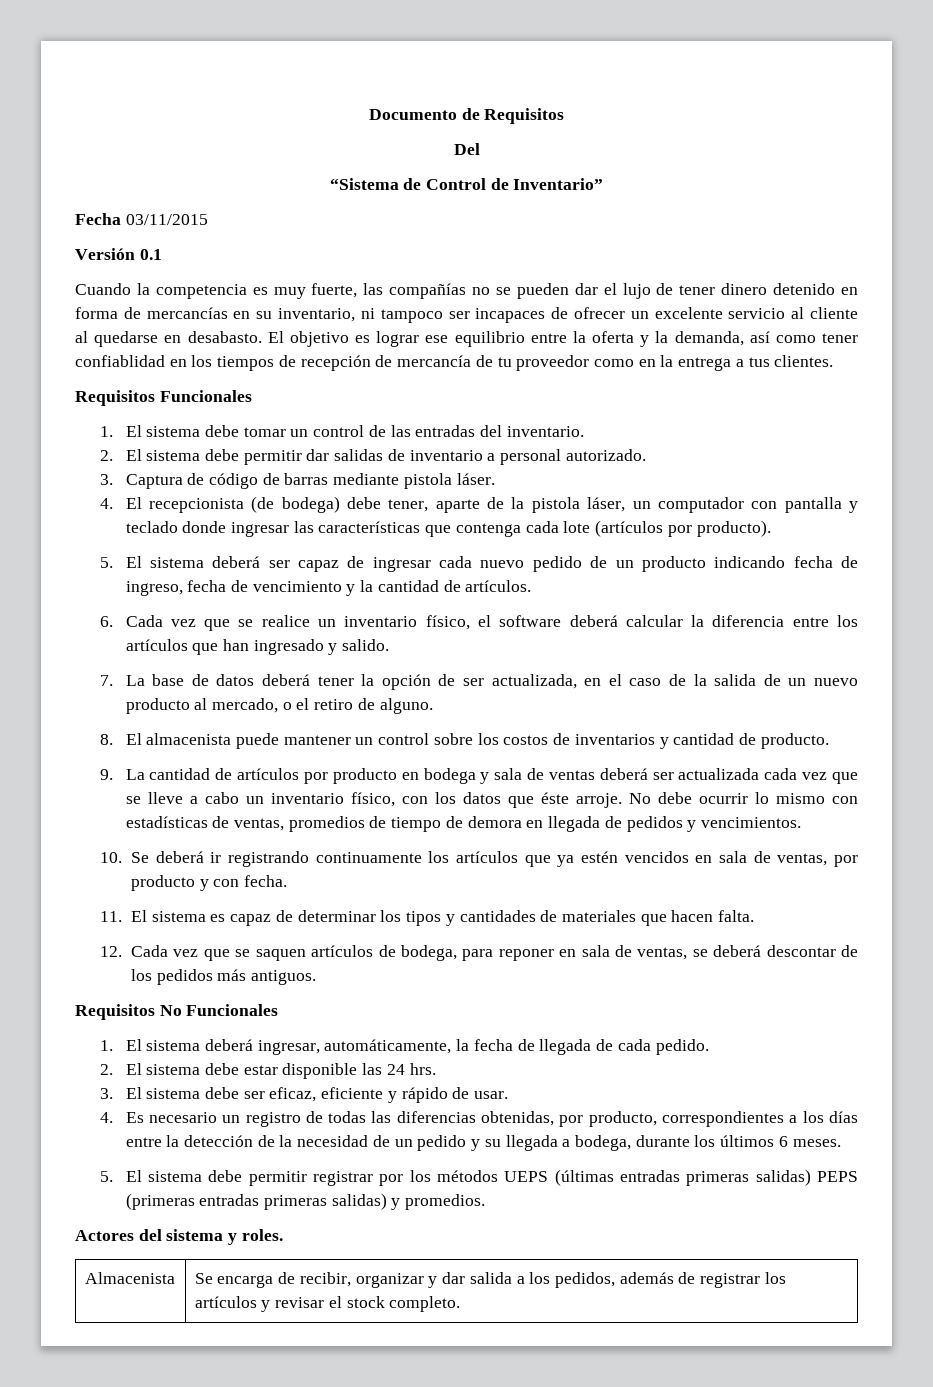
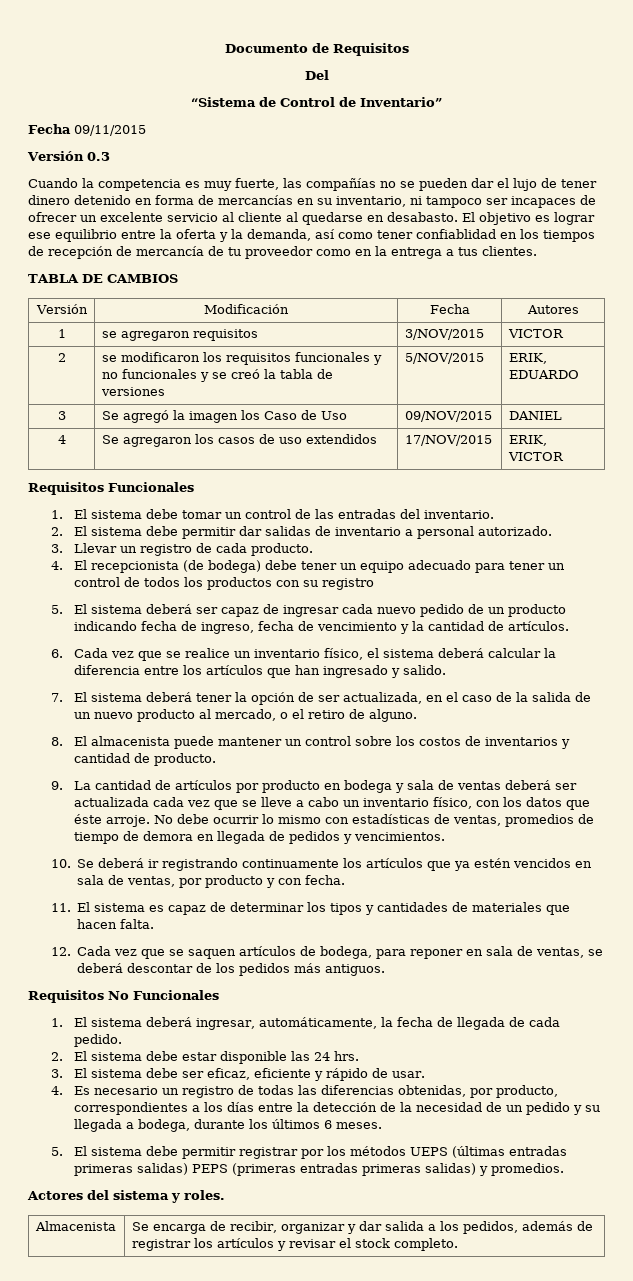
[125,214,208,225] [75,248,162,260] 03/11/2015 // Versión 0.1 -> [74,125,146,136] [27,151,110,161] 09/11/2015 // Versión 0.3
(834, 361) none -> [28,274,178,283] [35,304,88,314] [204,304,289,314] [429,304,470,314] [526,305,579,314] [57,329,66,338] [101,329,258,341] [404,329,484,340] [507,329,564,338] [57,353,66,362] [101,352,382,365] [101,369,333,382] [100,387,165,396] [404,353,484,364] [508,353,547,364] [508,370,579,379] [57,411,66,420] [101,410,347,423] [404,411,492,422] [508,411,562,420] [57,435,66,444] [101,434,377,447] [404,435,492,446] [508,435,547,446] [507,452,564,461] // TABLA DE CAMBIOS // Versión | Modificación | Fecha | Autores // 1 | se agregaron requisitos | 3/NOV/2015 | VICTOR // 2 | se modificaron los requisitos funcionales y no funcionales y se creó la tabla de versiones | 5/NOV/2015 | ERIK, EDUARDO // 3 | Se agregó la imagen los Caso de Uso | 09/NOV/2015 | DANIEL // 4 | Se agregaron los casos de uso extendidos | 17/NOV/2015 | ERIK, VICTOR
[125,473,495,489] Captura de código de barras mediante pistola láser. -> [74,543,314,556] Llevar un registro de cada producto.
[388,497,858,513] [125,520,771,537] tener, aparte de la pistola láser, un computador con pantalla y teclado donde ingresar las características que contenga cada lote (artículos por producto). -> [301,560,566,573] [74,577,375,590] tener un equipo adecuado para tener un control de todos los productos con su registro
[499,615,562,627] software -> [383,649,435,658] sistema
[125,674,255,686] La base de datos -> [74,692,143,702] El sistema

